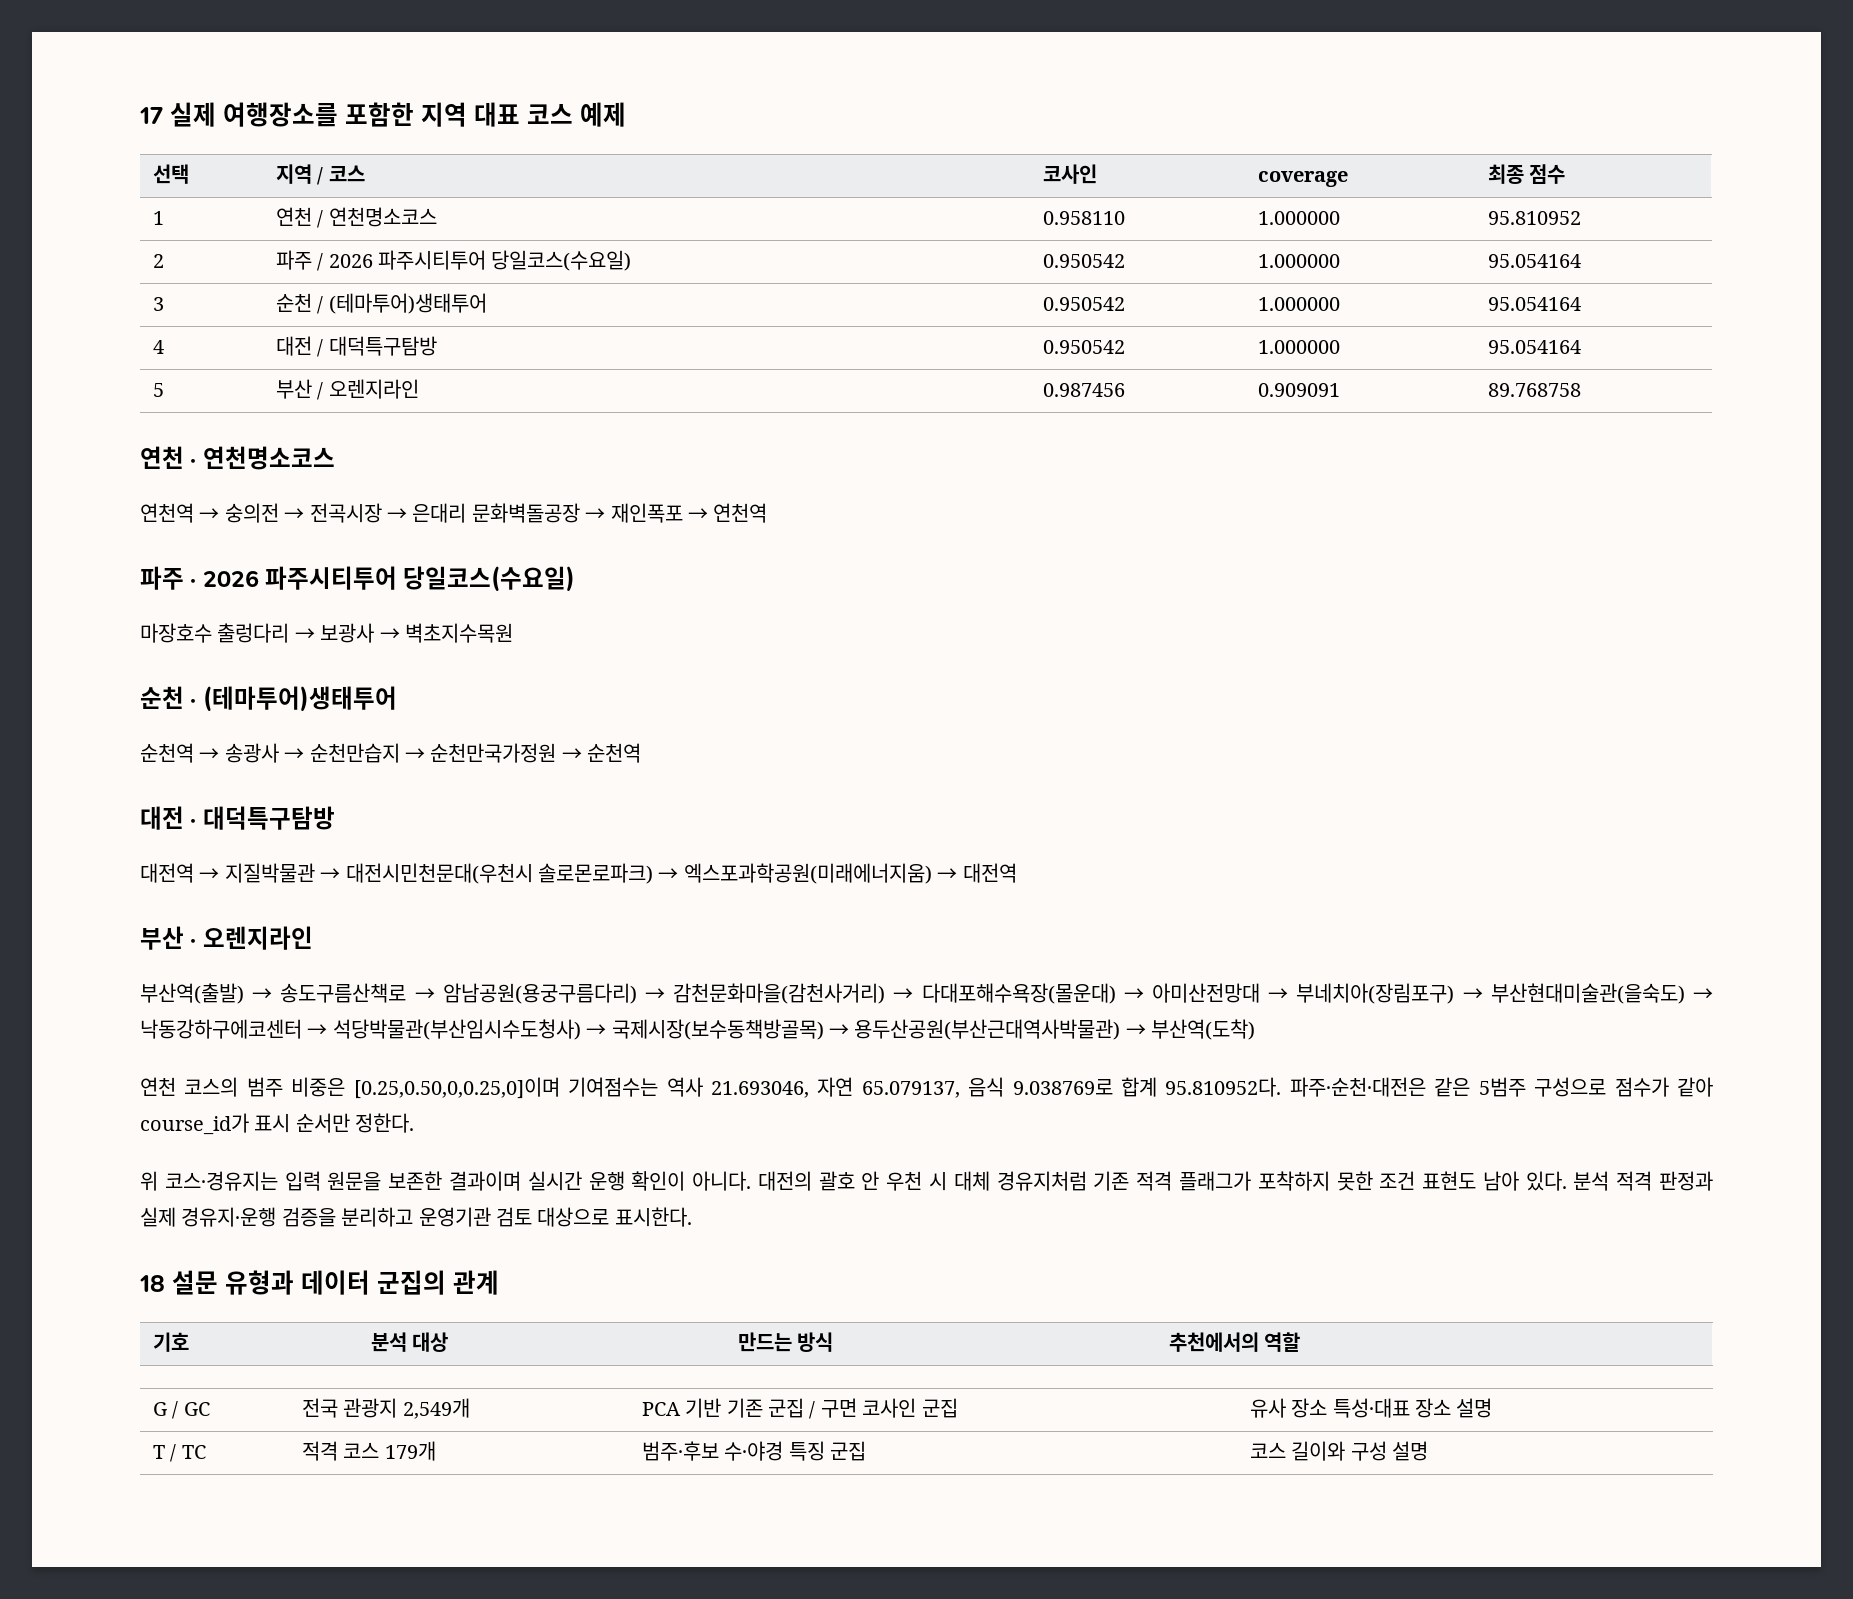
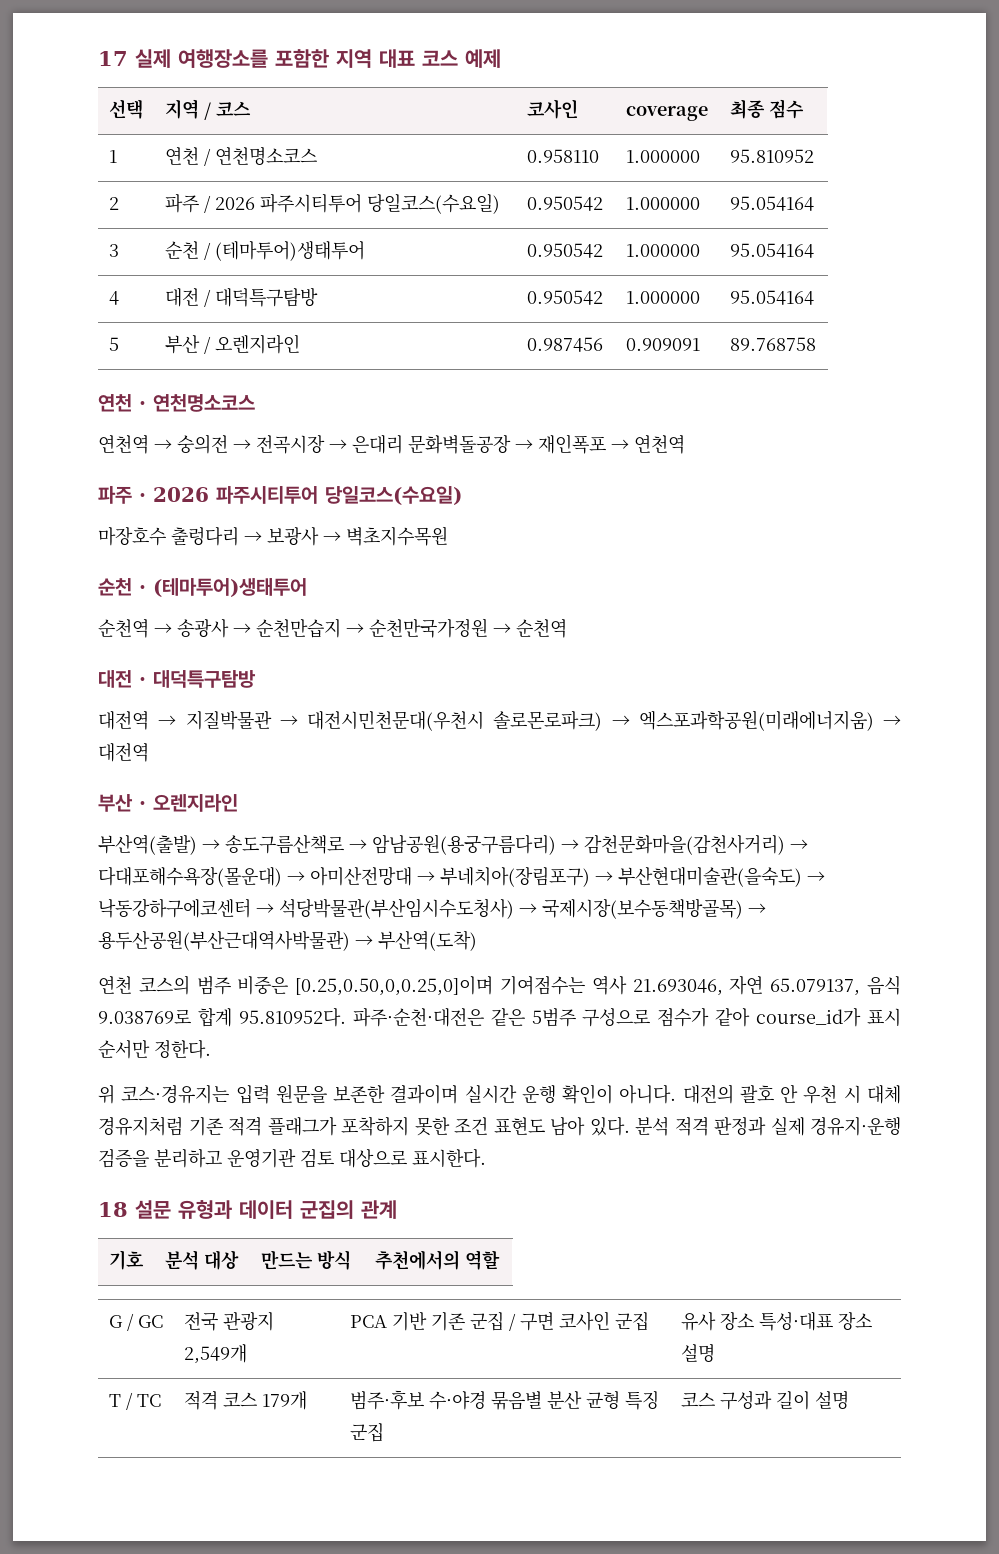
(784, 1451) none -> [490,1391,620,1410] 묶음별 분산 균형
[1291,1441,1387,1461] 길이와 구성 -> [719,1391,810,1410] 구성과 길이

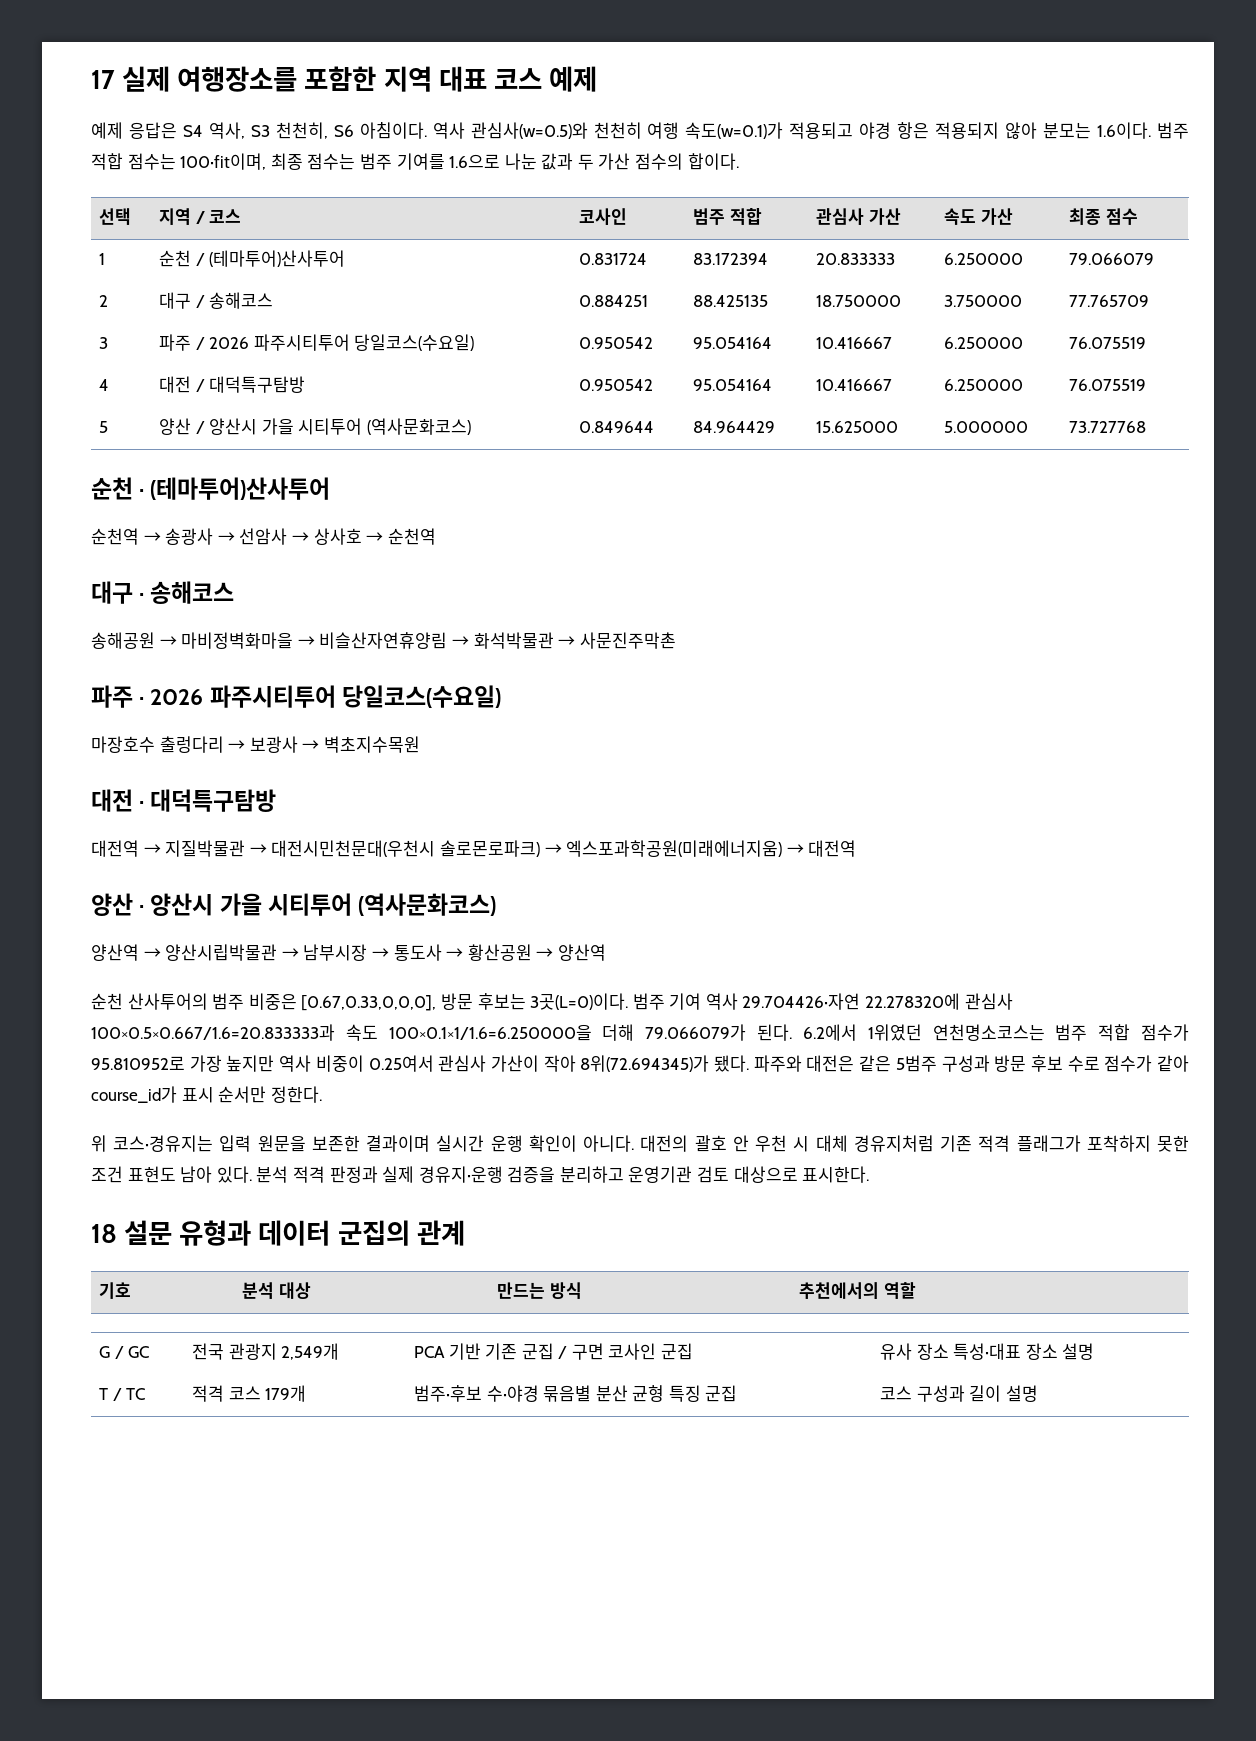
(501, 58) none -> [91,122,1190,139] [91,153,739,170] // 예제 응답은 S4 역사, S3 천천히, S6 아침이다. 역사 관심사(w=0.5)와 천천히 여행 속도(w=0.1)가 적용되고 야경 항은 적용되지 않아 분모는 1.6이다. 범주 적합 점수는 100·fit이며, 최종 점수는 범주 기여를 1.6으로 나눈 값과 두 가산 점수의 합이다.
[625,106,708,121] [729,99,804,119] [108,150,117,163] [164,146,317,166] [526,149,599,163] [625,150,700,163] [729,149,814,163] [108,197,119,210] coverage | 최종 점수 // 1 | 연천 / 연천명소코스 | 0.958110 | 1.000000 | 95.810952 // 2 -> [692,208,762,225] [815,208,901,225] [943,208,1013,225] [1068,208,1138,225] [98,253,105,265] [158,250,346,267] [578,253,647,265] [692,253,768,265] [815,253,895,265] [943,253,1023,265] [1068,253,1154,265] [98,295,108,307] [158,292,274,309] [578,295,648,307] [692,295,768,307] [815,295,901,307] [943,295,1022,307] [1068,295,1149,307] [98,337,108,349] 범주 적합 | 관심사 가산 | 속도 가산 | 최종 점수 // 1 | 순천 / (테마투어)산사투어 | 0.831724 | 83.172394 | 20.833333 | 6.250000 | 79.066079 // 2 | 대구 / 송해코스 | 0.884251 | 88.425135 | 18.750000 | 3.750000 | 77.765709 // 3
[625,197,700,210] [729,196,814,211] [108,244,119,257] [164,241,365,261] [526,243,603,258] [625,244,700,257] [729,243,814,258] 1.000000 | 95.054164 // 3 | 순천 / (테마투어)생태투어 | 0.950542 | 1.000000 | 95.054164 -> [692,337,772,349] [815,337,892,349] [943,337,1023,349] [1068,337,1146,349] 95.054164 | 10.416667 | 6.250000 | 76.075519
[625,291,700,304] [729,290,814,305] [108,337,119,351] [164,334,300,354] [526,337,603,352] [625,338,700,351] [729,337,816,351] [98,394,255,412] [98,434,685,454] 1.000000 | 95.054164 // 5 | 부산 / 오렌지라인 | 0.987456 | 0.909091 | 89.768758 // 연천 · 연천명소코스 // 연천역 → 숭의전 → 전곡시장 → 은대리 문화벽돌공장 → 재인폭포 → 연천역 -> [692,379,772,391] [815,379,892,391] [943,379,1023,391] [1068,379,1146,391] [98,421,108,433] [158,418,471,435] [578,421,654,433] [692,421,775,433] [815,421,898,433] [943,421,1028,433] [1068,421,1146,433] [91,477,331,500] [91,528,436,545] [91,581,235,604] [91,632,676,649] 95.054164 | 10.416667 | 6.250000 | 76.075519 // 5 | 양산 / 양산시 가을 시티투어 (역사문화코스) | 0.849644 | 84.964429 | 15.625000 | 5.000000 | 73.727768 // 순천 · (테마투어)산사투어 // 순천역 → 송광사 → 선암사 → 상사호 → 순천역 // 대구 · 송해코스 // 송해공원 → 마비정벽화마을 → 비슬산자연휴양림 → 화석박물관 → 사문진주막촌
[98,578,307,597] [98,618,567,638] // 순천 · (테마투어)생태투어 // 순천역 → 송광사 → 순천만습지 → 순천만국가정원 → 순천역 -> (420, 744) none
[98,794,238,812] [98,834,808,855] [98,866,825,887] [98,898,766,919] [98,930,477,951] [98,975,901,996] [98,1007,651,1027] 부산 · 오렌지라인 // 부산역(출발) → 송도구름산책로 → 암남공원(용궁구름다리) → 감천문화마을(감천사거리) → 다대포해수욕장(몰운대) → 아미산전망대 → 부네치아(장림포구) → 부산현대미술관(을숙도) → 낙동강하구에코센터 → 석당박물관(부산임시수도청사) → 국제시장(보수동책방골목) → 용두산공원(부산근대역사박물관) → 부산역(도착) // 연천 코스의 범주 비중은 [0.25,0.50,0,0.25,0]이며 기여점수는 역사 21.693046, 자연 65.079137, 음식 9.038769로 합계 95.810952다. 파주·순천·대전은 같은 5범주 구성으로 -> [91,893,497,916] [91,944,606,961] [91,993,1013,1011] [91,1024,1189,1041] [91,1055,1100,1072] 양산 · 양산시 가을 시티투어 (역사문화코스) // 양산역 → 양산시립박물관 → 남부시장 → 통도사 → 황산공원 → 양산역 // 순천 산사투어의 범주 비중은 [0.67,0.33,0,0,0], 방문 후보는 3곳(L=0)이다. 범주 기여 역사 29.704426·자연 22.278320에 관심사 100×0.5×0.667/1.6=20.833333과 속도 100×0.1×1/1.6=6.250000을 더해 79.066079가 된다. 6.2에서 1위였던 연천명소코스는 범주 적합 점수가 95.810952로 가장 높지만 역사 비중이 0.25여서 관심사 가산이 작아 8위(72.694345)가 됐다. 파주와 대전은 같은 5범주 구성과 방문 후보 수로

